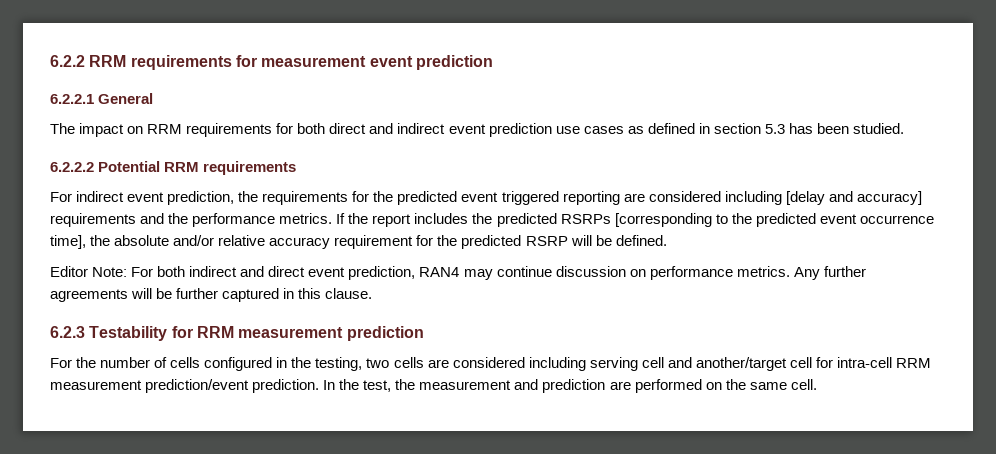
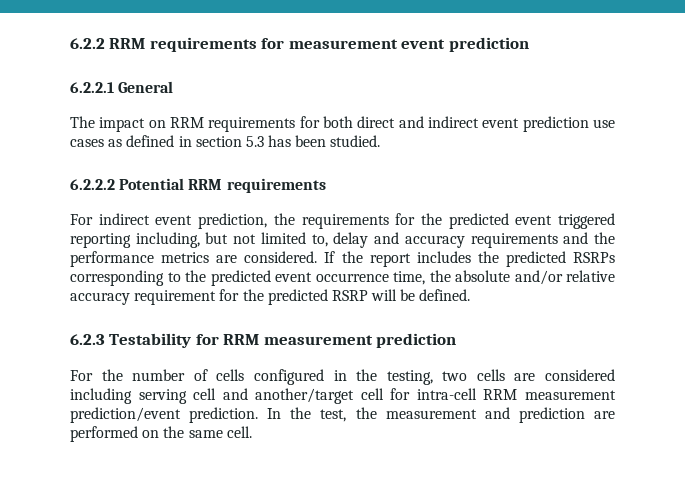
[623,191,922,205] are considered including [delay and accuracy] -> [135,232,465,248] including, but not limited to, delay and accuracy
[279,213,333,224] metrics. -> [161,251,318,263] metrics are considered.
[614,213,712,227] [corresponding -> [70,270,164,286] corresponding
[50,235,86,249] time], -> [393,271,425,285] time,
[50,266,866,280] [50,288,373,302] // Editor Note: For both indirect and direct event prediction, RAN4 may continue discussion on performance metrics. Any further agreements will be further captured in this clause. -> (471, 295) none

